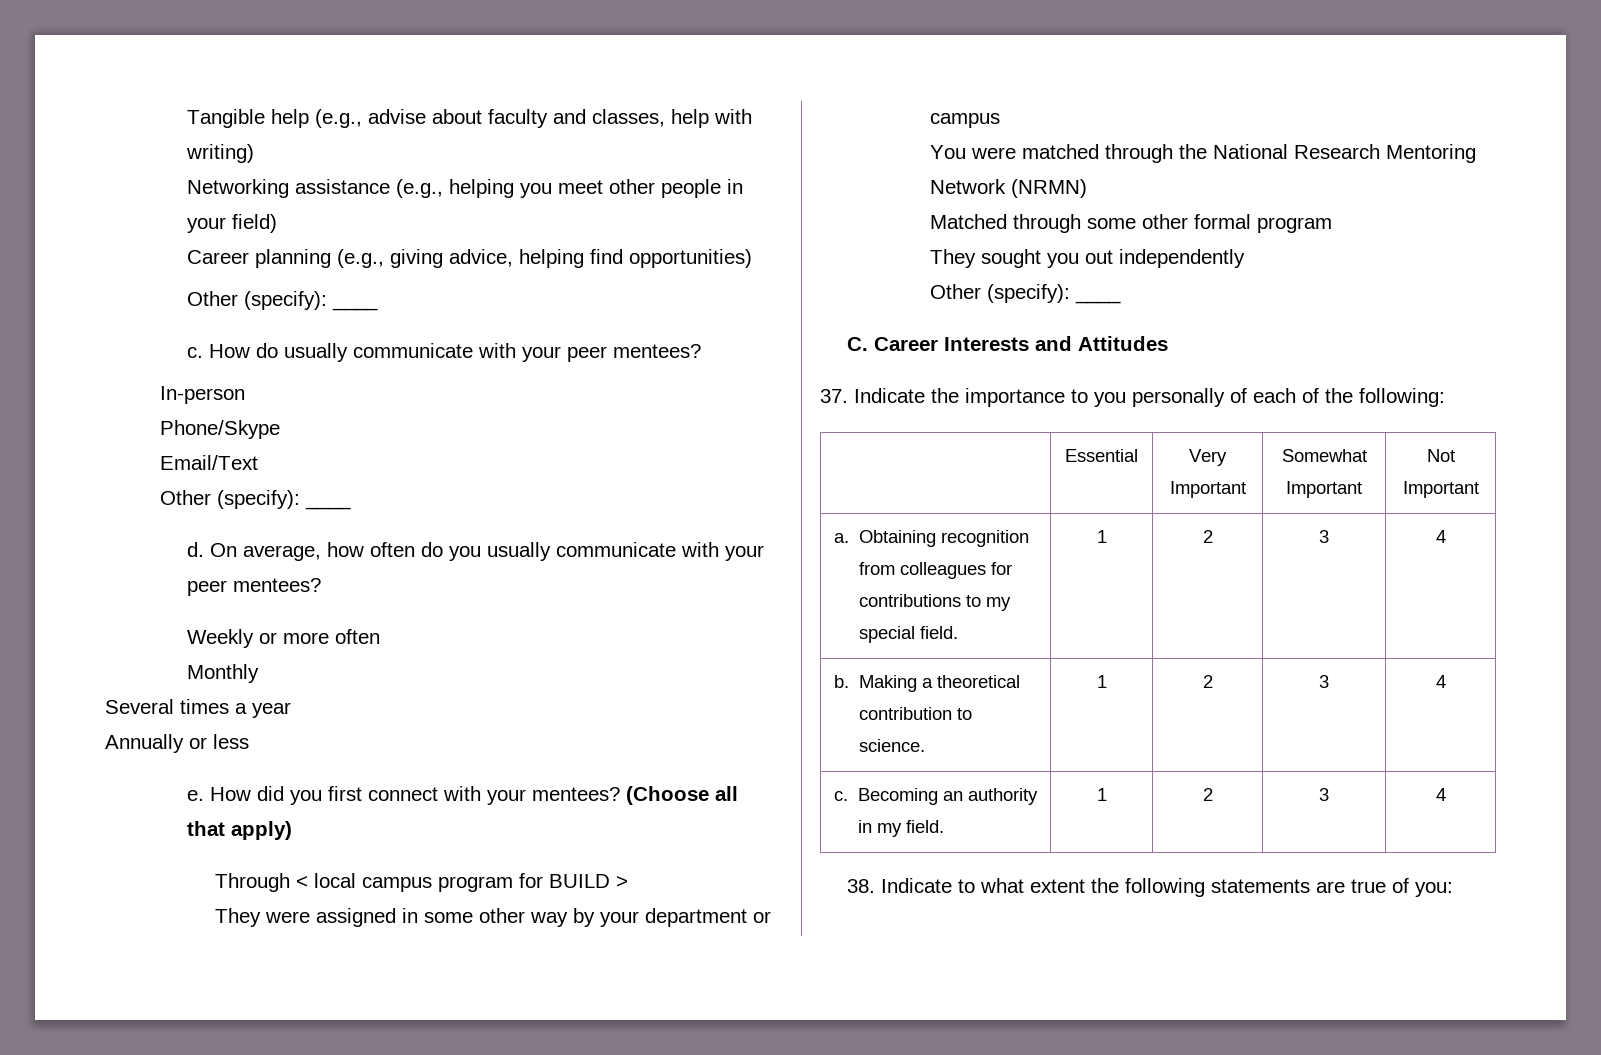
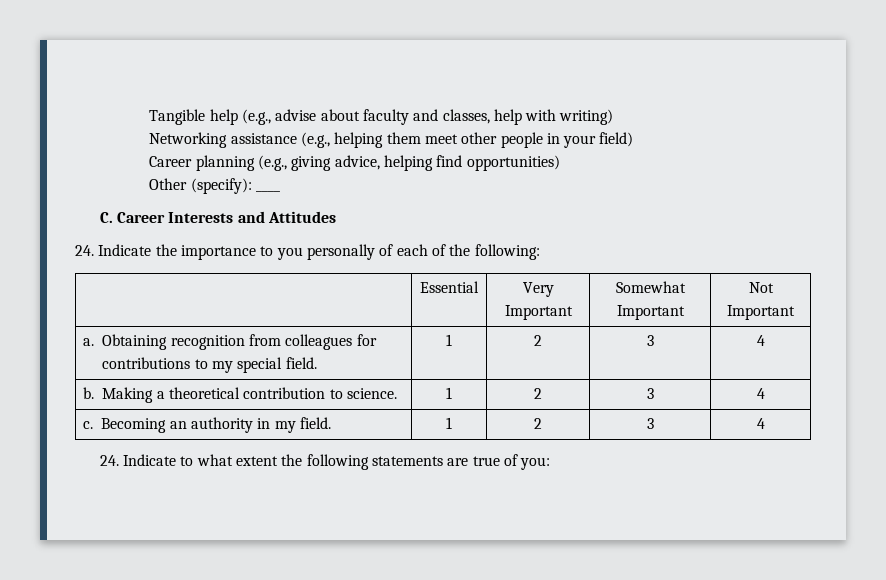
[520,183,553,198] you -> [386,132,421,144] them
[187,343,702,362] [159,386,245,404] [159,420,280,439] [159,455,258,470] [159,490,351,510] [187,542,765,561] [187,578,322,596] [187,629,381,648] [187,664,260,683] [105,699,291,718] [105,734,249,753] [187,786,739,805] [187,821,293,840] [214,873,628,892] [214,908,771,927] [929,113,1000,128] [929,144,1476,163] [929,179,1087,198] [929,214,1332,233] [929,249,1245,268] [929,284,1121,304] // c. How do usually communicate with your peer mentees? // In-person // Phone/Skype // Email/Text // Other (specify): ____ // d. On average, how often do you usually communicate with your peer mentees? // Weekly or more often // Monthly // Several times a year // Annually or less // e. How did you first connect with your mentees? (Choose all that apply) // Through < local campus program for BUILD > // They were assigned in some other way by your department or campus // You were matched through the National Research Mentoring Network (NRMN) // Matched through some other formal program // They sought you out independently // Other (specify): ____ -> (280, 191) none
[820,389,848,403] 37. -> [75,245,94,256] 24.
[847,879,876,893] 38. -> [99,455,119,466] 24.

